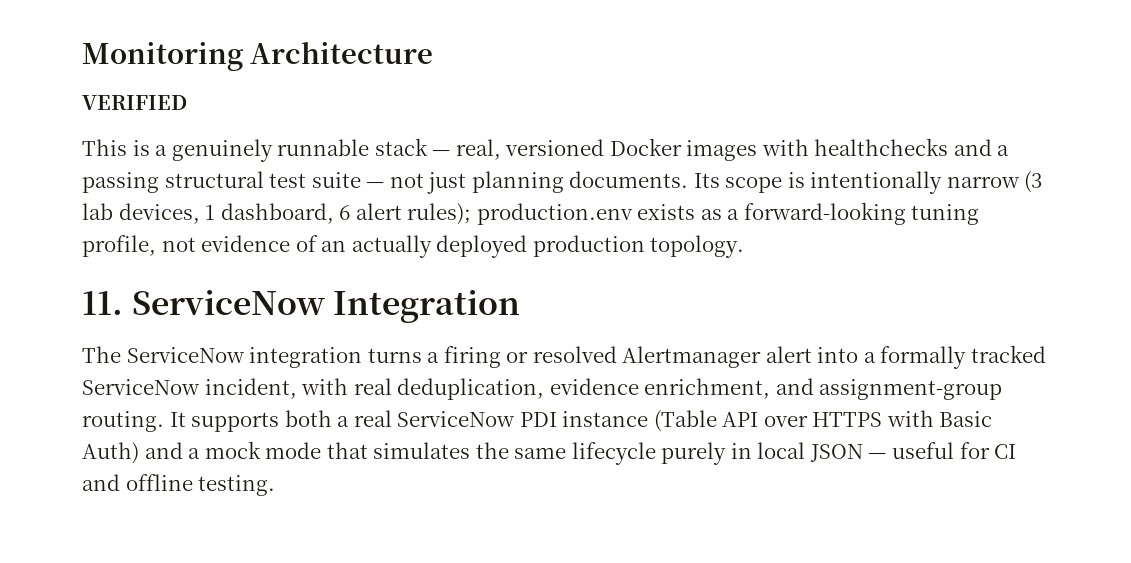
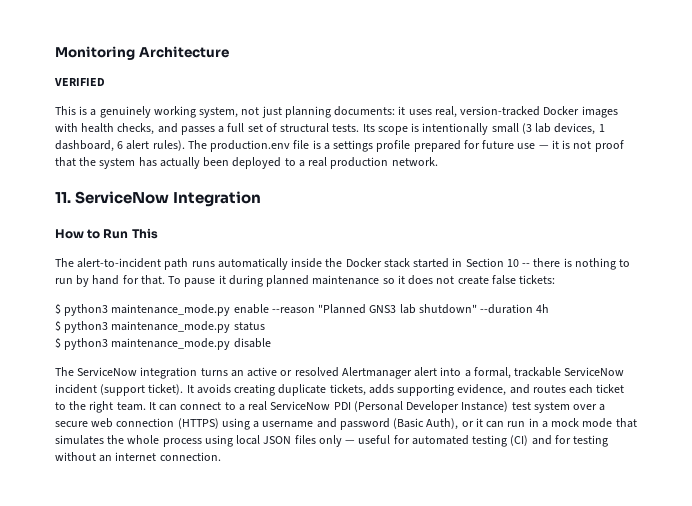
[277,138,1010,161] [82,171,689,194] runnable stack — real, versioned Docker images with healthchecks and a passing structural test suite — not just planning documents. -> [153,106,618,118] [55,123,360,135] working system, not just planning documents: it uses real, version-tracked Docker images with health checks, and passes a full set of structural tests.
[946,176,1020,188] narrow -> [491,123,519,133] small
[407,202,980,225] [82,235,745,258] [82,290,521,323] rules); production.env exists as a forward-looking tuning profile, not evidence of an actually deployed production topology. // 11. ServiceNow Integration -> [152,140,624,152] [55,157,438,169] [55,191,262,207] [55,228,158,239] [55,258,631,270] [55,275,556,287] [55,304,550,316] [55,321,265,333] [55,338,271,350] rules). The production.env file is a settings profile prepared for future use — it is not proof that the system has actually been deployed to a real production network. // 11. ServiceNow Integration // How to Run This // The alert-to-incident path runs automatically inside the Docker stack started in Section 10 -- there is nothing to run by hand for that. To pause it during planned maintenance so it does not create false tickets: // $ python3 maintenance_mode.py enable --reason "Planned GNS3 lab shutdown" --duration 4h // $ python3 maintenance_mode.py status // $ python3 maintenance_mode.py disable
[427,346,501,368] a firing -> [230,367,278,377] an active
[880,345,1046,369] [82,378,1003,400] [82,410,993,432] [82,442,183,464] formally tracked ServiceNow incident, with real deduplication, evidence enrichment, and assignment-group routing. It supports both a real ServiceNow PDI instance (Table API over HTTPS with Basic Auth) and -> [473,367,625,379] [55,384,625,396] [55,401,606,413] [55,418,539,430] formal, trackable ServiceNow incident (support ticket). It avoids creating duplicate tickets, adds supporting evidence, and routes each ticket to the right team. It can connect to a real ServiceNow PDI (Personal Developer Instance) test system over a secure web connection (HTTPS) using a username and password (Basic Auth), or it can run in
[514,442,1017,465] [82,474,276,496] same lifecycle purely in local JSON — useful for CI and offline testing. -> [127,435,609,447] [55,452,221,462] whole process using local JSON files only — useful for automated testing (CI) and for testing without an internet connection.

